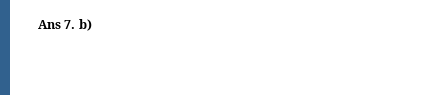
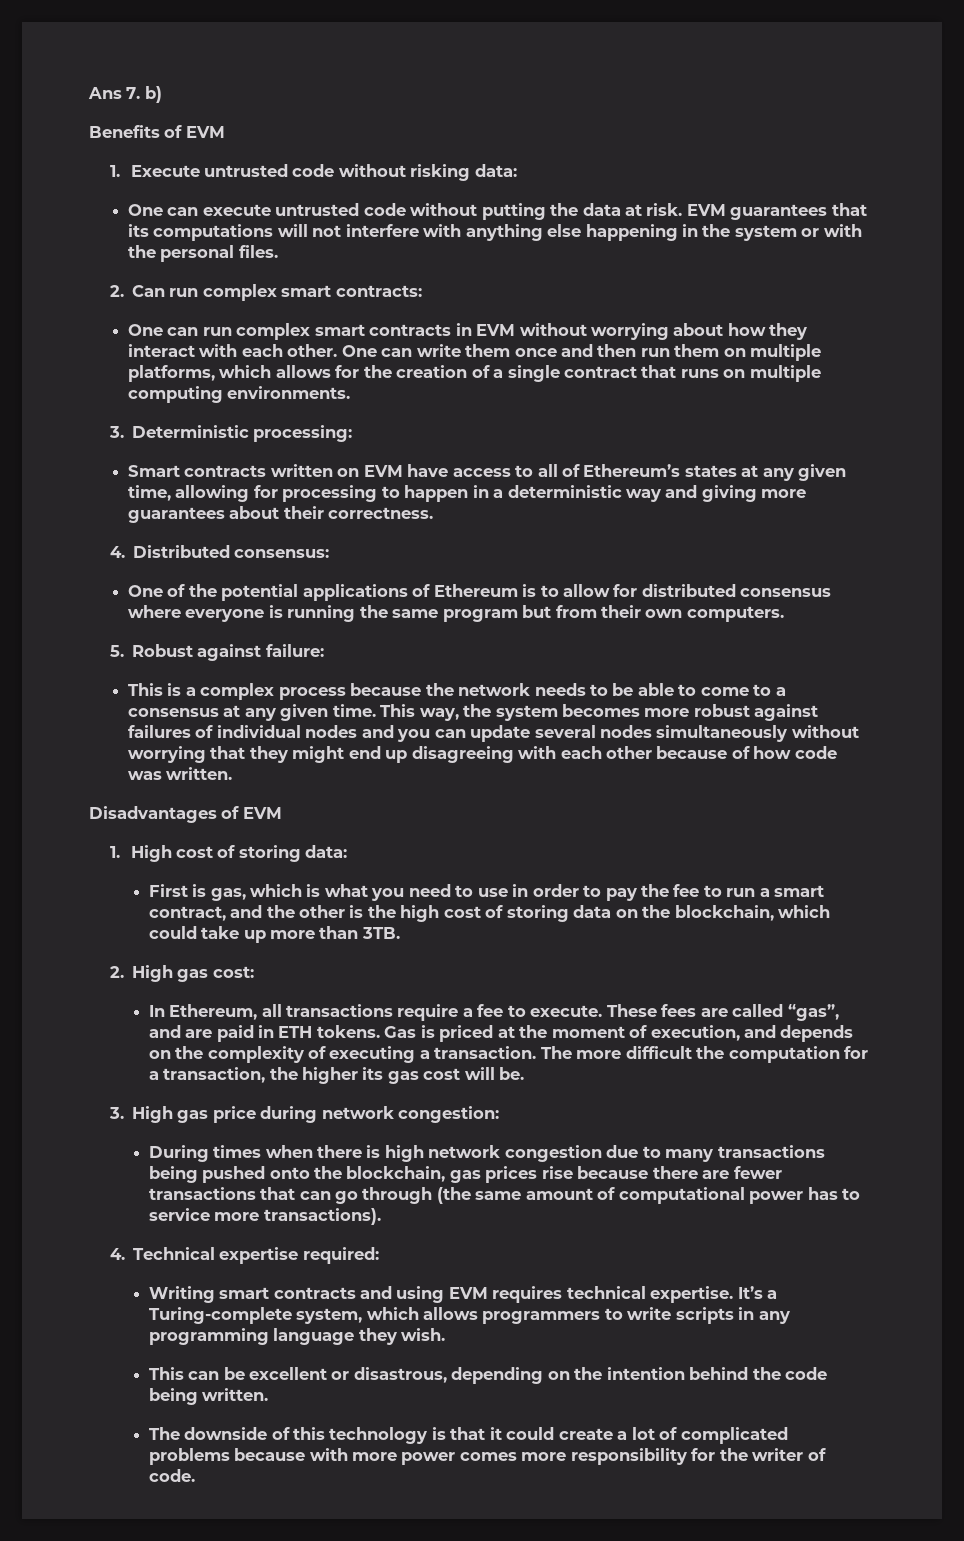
(92, 25) none -> [89,125,225,138] [109,164,517,181] [127,203,867,220] [127,224,862,241] [127,245,278,262] [109,284,422,301] [127,323,808,340] [127,344,822,361] [127,365,821,382] [127,386,351,403] [108,425,353,442] [127,464,847,481] [127,485,807,502] [127,506,434,523] [109,545,330,558] [127,584,832,601] [127,605,784,622] [109,644,324,661] [127,683,786,700] [127,704,819,721] [127,725,859,742] [127,746,837,763] [127,767,233,780] [89,806,282,823] [109,845,348,862] [148,884,825,901] [148,905,831,922] [148,926,400,943] [109,965,254,982] [148,1004,839,1021] [148,1025,854,1042] [148,1046,869,1063] [148,1067,525,1084] [108,1106,500,1123] [148,1145,825,1162] [148,1166,782,1183] [148,1187,861,1204] [148,1208,381,1225] [109,1247,379,1264] [148,1286,778,1303] [148,1307,790,1324] [148,1328,446,1345] [148,1367,828,1384] [148,1388,269,1405] [148,1427,788,1444] [148,1448,826,1465] [148,1469,195,1482] // Benefits of EVM // 1. Execute untrusted code without risking data: // One can execute untrusted code without putting the data at risk. EVM guarantees that its computations will not interfere with anything else happening in the system or with the personal files. // 2. Can run complex smart contracts: // One can run complex smart contracts in EVM without worrying about how they interact with each other. One can write them once and then run them on multiple platforms, which allows for the creation of a single contract that runs on multiple computing environments. // 3. Deterministic processing: // Smart contracts written on EVM have access to all of Ethereum’s states at any given time, allowing for processing to happen in a deterministic way and giving more guarantees about their correctness. // 4. Distributed consensus: // One of the potential applications of Ethereum is to allow for distributed consensus where everyone is running the same program but from their own computers. // 5. Robust against failure: // This is a complex process because the network needs to be able to come to a consensus at any given time. This way, the system becomes more robust against failures of individual nodes and you can update several nodes simultaneously without worrying that they might end up disagreeing with each other because of how code was written. // Disadvantages of EVM // 1. High cost of storing data: // First is gas, which is what you need to use in order to pay the fee to run a smart contract, and the other is the high cost of storing data on the blockchain, which could take up more than 3TB. // 2. High gas cost: // In Ethereum, all transactions require a fee to execute. These fees are called “gas”, and are paid in ETH tokens. Gas is priced at the moment of execution, and depends on the complexity of executing a transaction. The more difficult the computation for a transaction, the higher its gas cost will be. // 3. High gas price during network congestion: // During times when there is high network congestion due to many transactions being pushed onto the blockchain, gas prices rise because there are fewer transactions that can go through (the same amount of computational power has to service more transactions). // 4. Technical expertise required: // Writing smart contracts and using EVM requires technical expertise. It’s a Turing-complete system, which allows programmers to write scripts in any programming language they wish. // This can be excellent or disastrous, depending on the intention behind the code being written. // The downside of this technology is that it could create a lot of complicated problems because with more power comes more responsibility for the writer of code.

